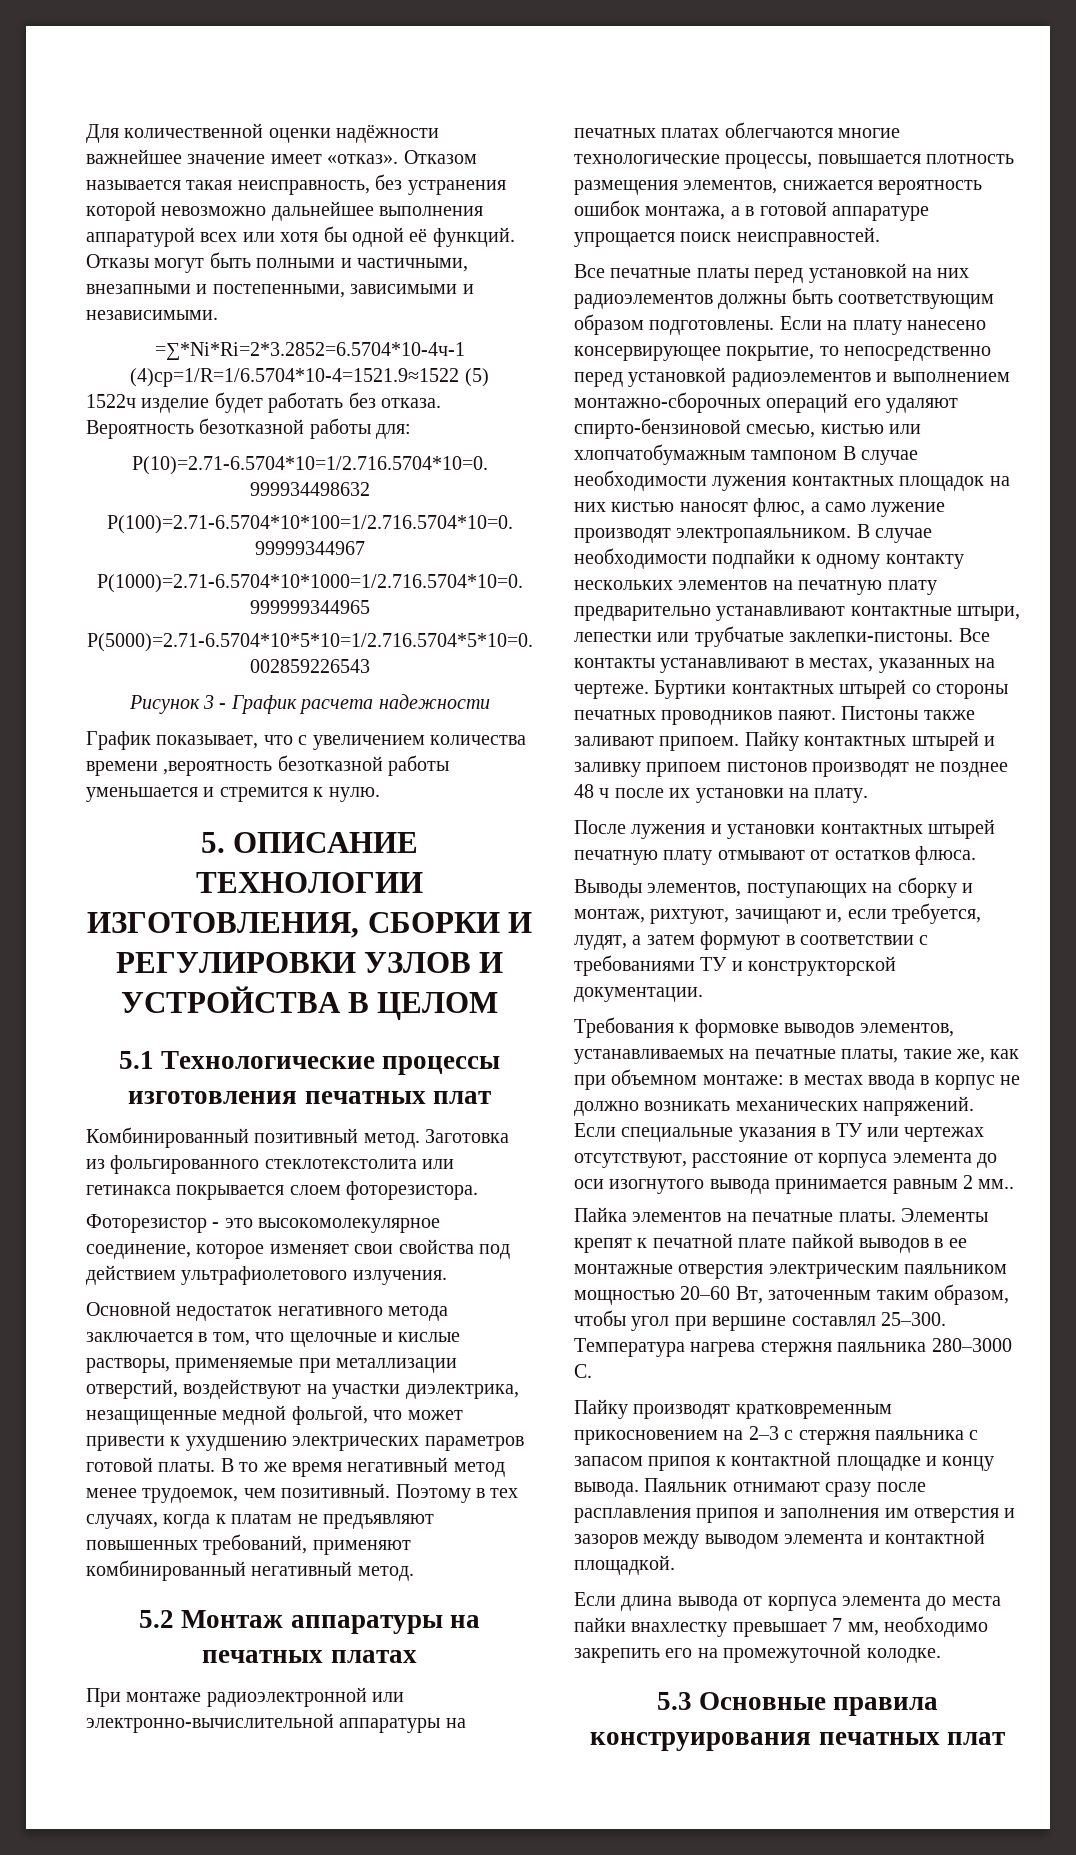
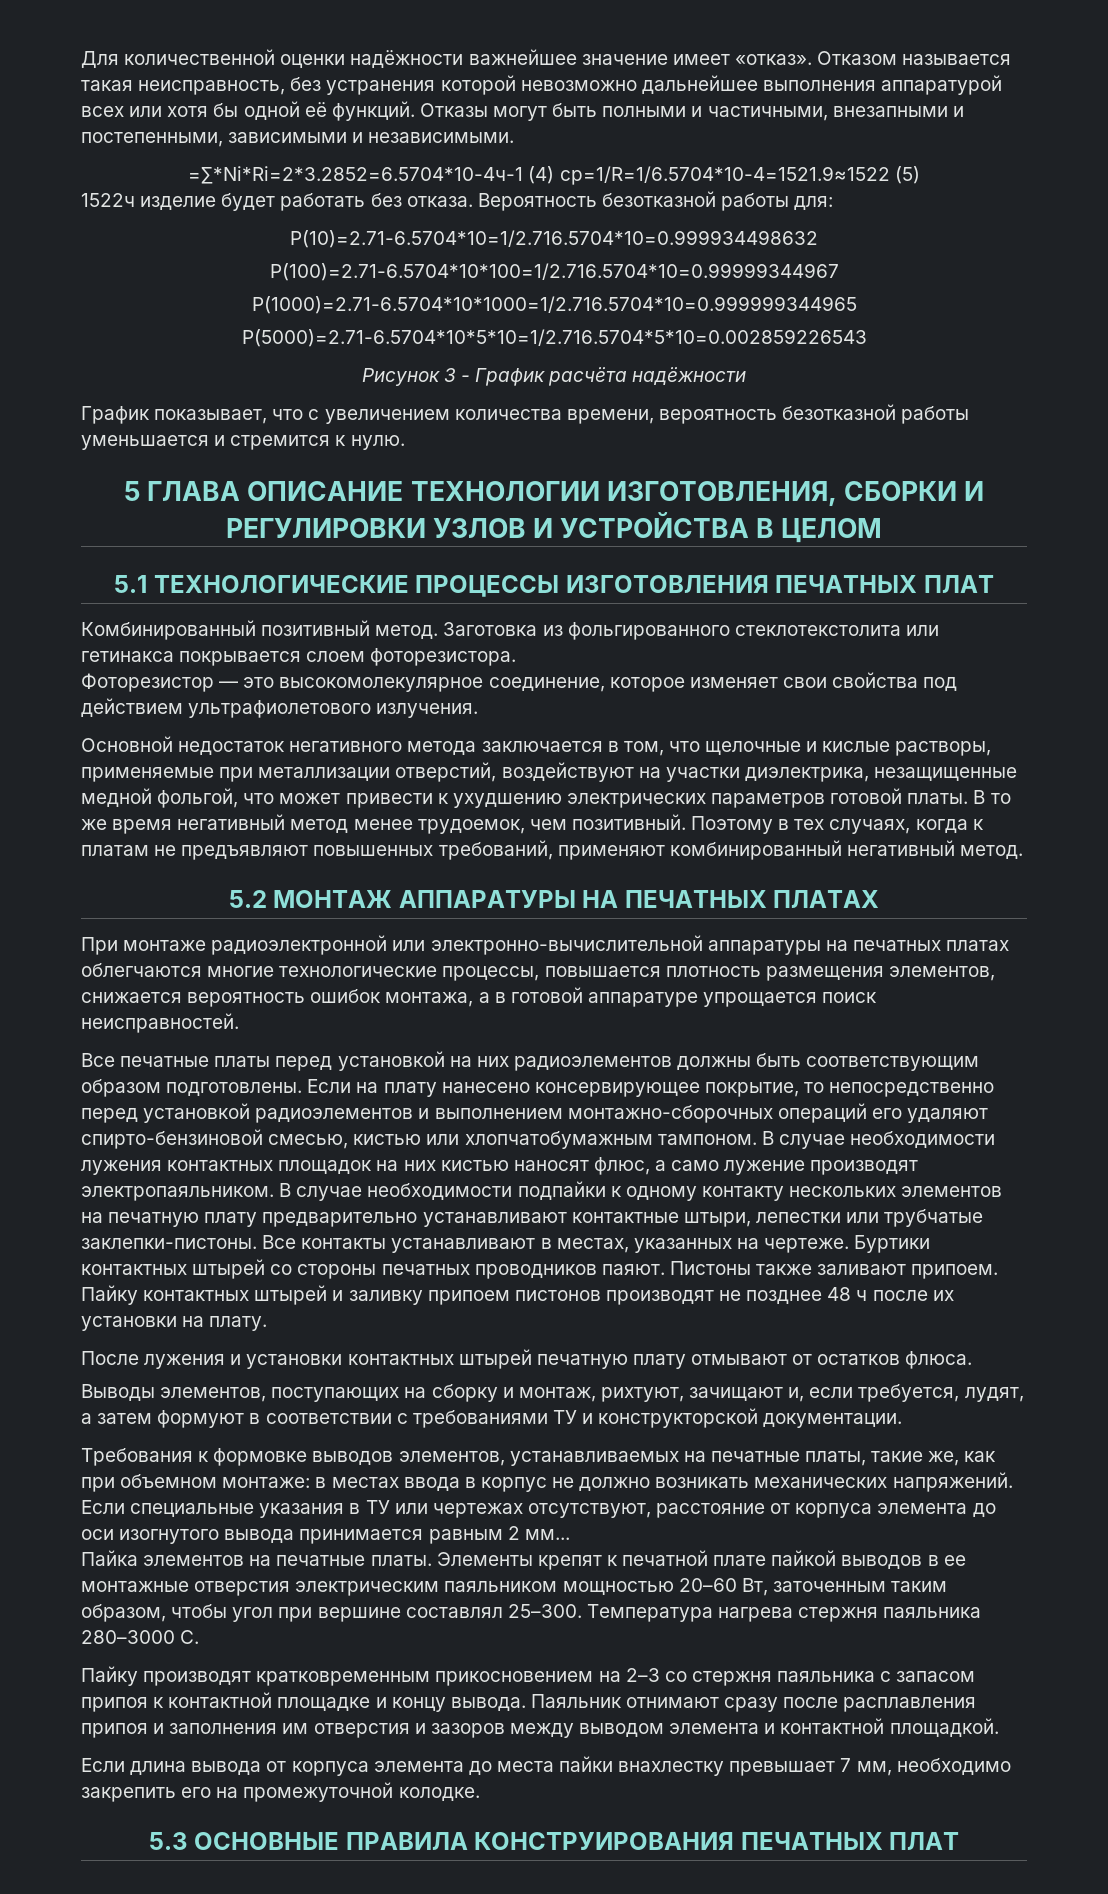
[130,368,460,387] (4)ср=1/R=1/6.5704*10-4=1521.9≈1522 -> [528,166,890,185] (4) ср=1/R=1/6.5704*10-4=1521.9≈1522
[299,694,490,714] расчета надежности -> [548,367,747,386] расчёта надёжности
[86,761,273,776] времени ,вероятность -> [566,409,777,424] времени, вероятность
[200,832,225,853] 5. -> [124,481,241,501] 5 ГЛАВА
[161,1051,501,1075] [128,1091,491,1104] Технологические процессы изготовления печатных плат -> [153,575,994,597] ТЕХНОЛОГИЧЕСКИЕ ПРОЦЕССЫ ИЗГОТОВЛЕНИЯ ПЕЧАТНЫХ ПЛАТ
[212,1222,220,1228] - -> [219,681,239,688] —
[181,1610,480,1634] [202,1650,417,1663] Монтаж аппаратуры на печатных платах -> [273,890,880,908] МОНТАЖ АППАРАТУРЫ НА ПЕЧАТНЫХ ПЛАТАХ
[751,450,838,460] тампоном -> [657,1134,757,1145] тампоном.
[978,1179,1015,1189] мм.. -> [524,1529,570,1540] мм...
[784,1430,794,1440] с -> [664,1671,687,1682] со
[699,1692,939,1716] [590,1732,1005,1751] Основные правила конструирования печатных плат -> [194,1832,960,1850] ОСНОВНЫЕ ПРАВИЛА КОНСТРУИРОВАНИЯ ПЕЧАТНЫХ ПЛАТ

